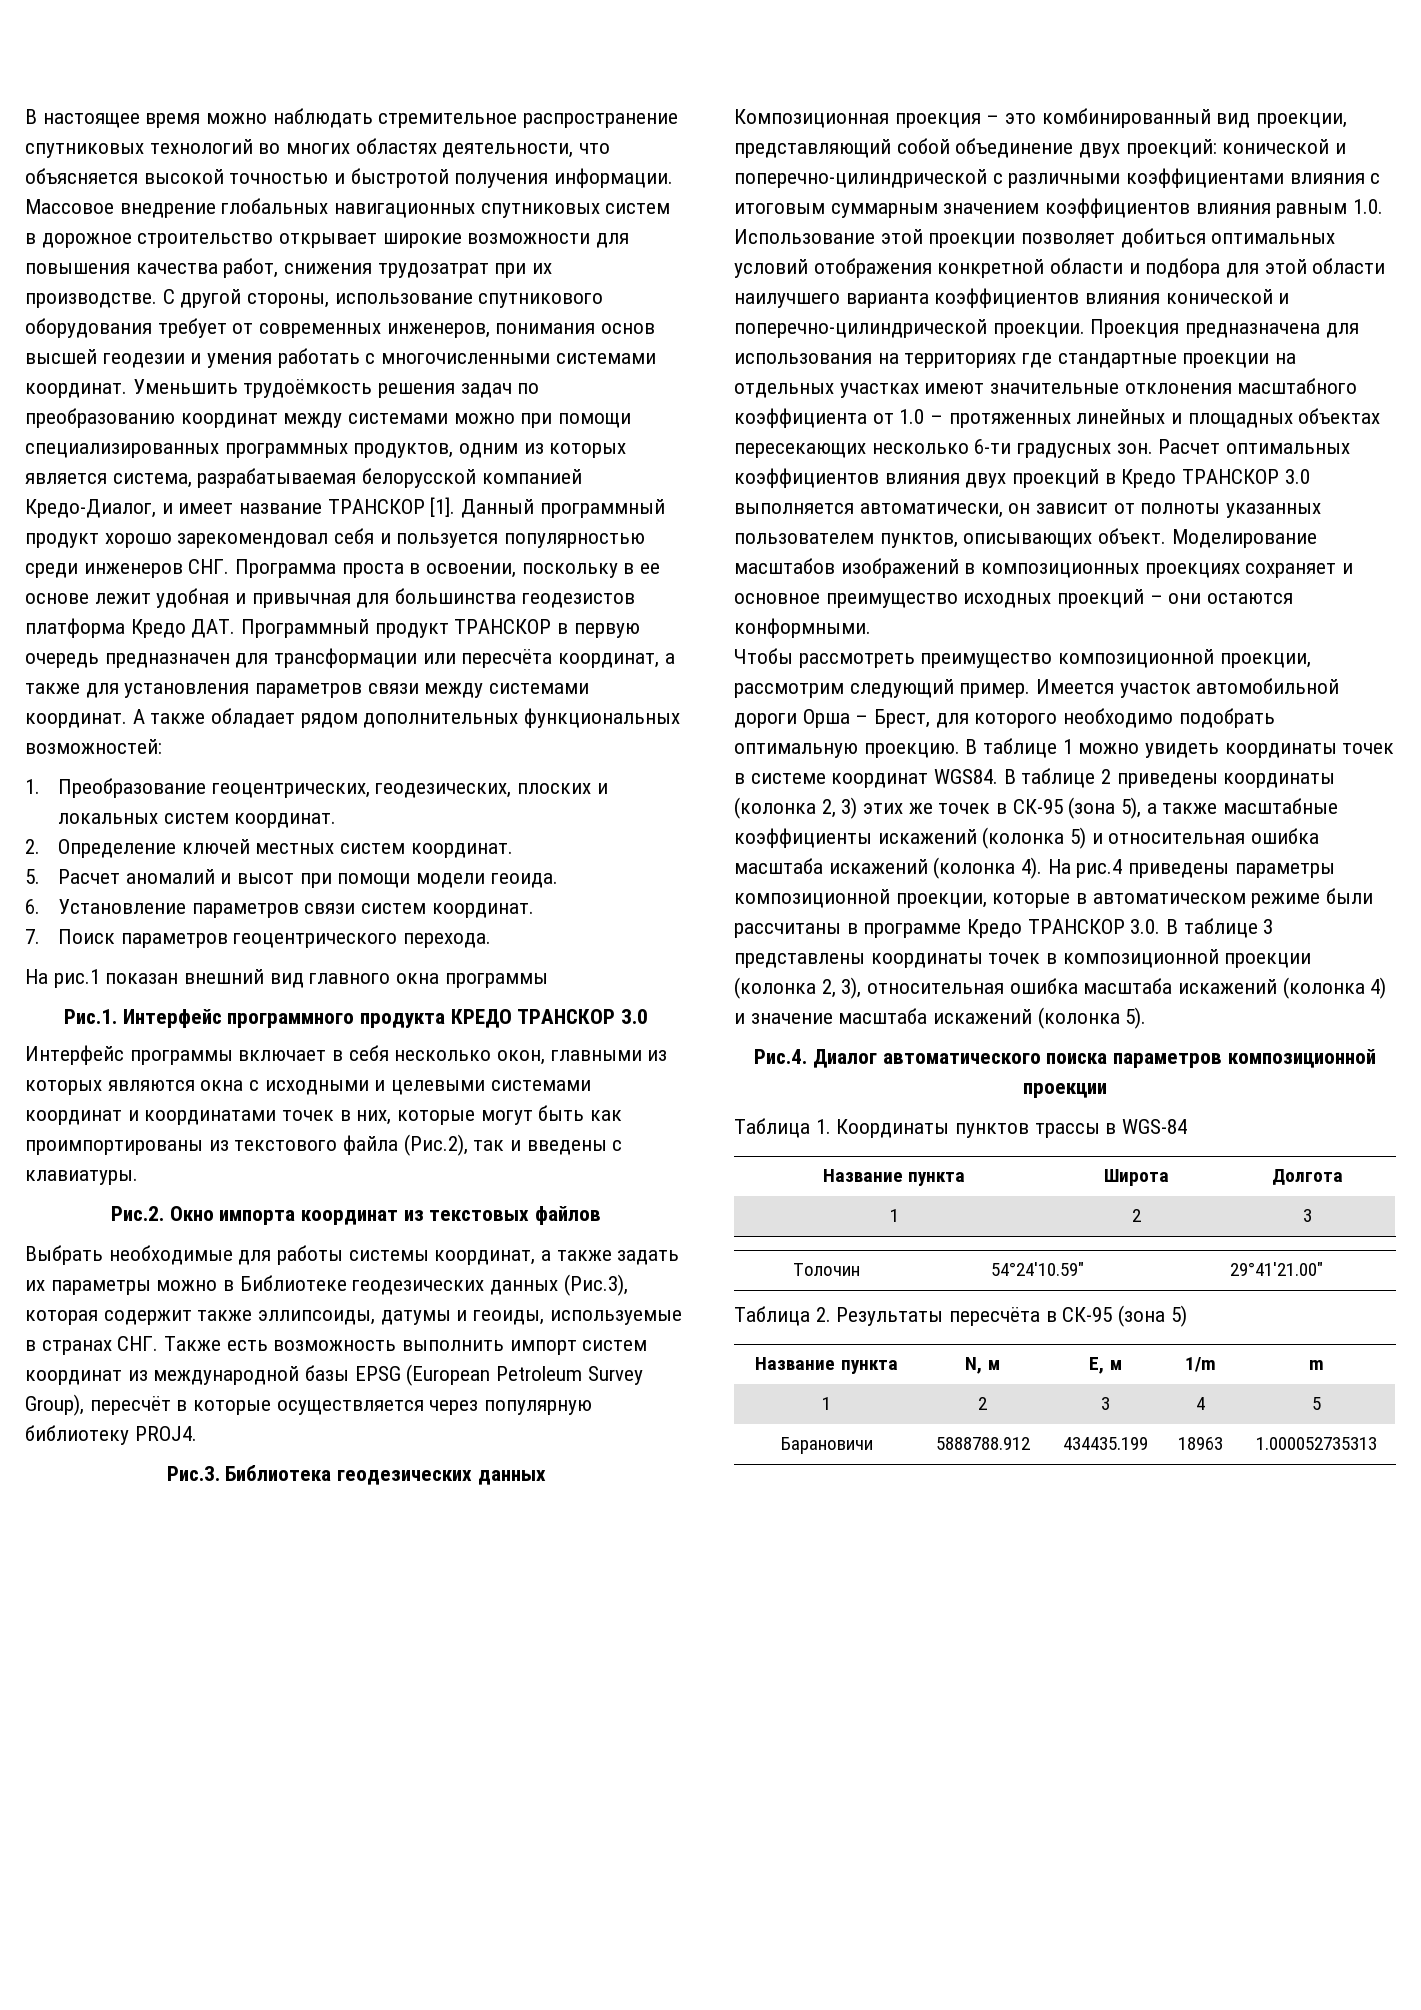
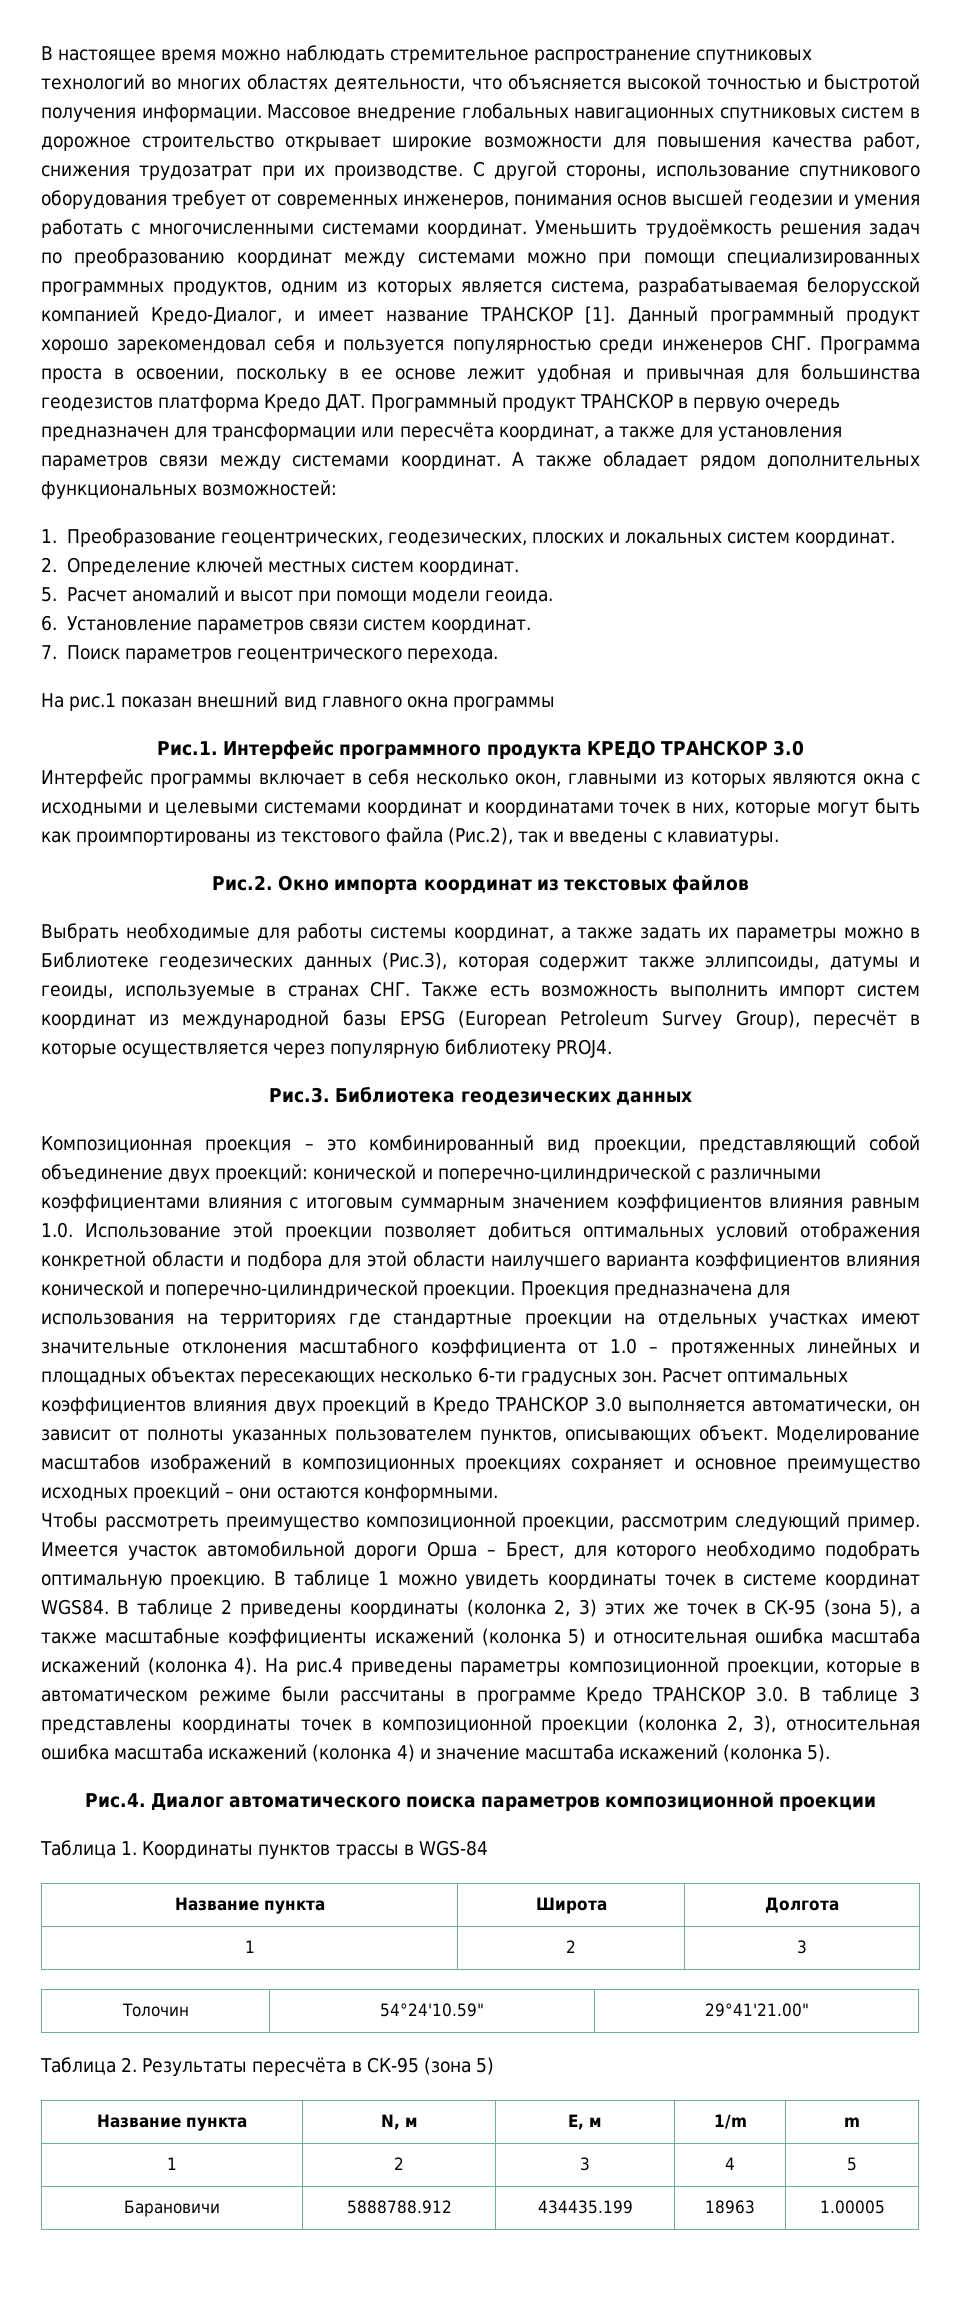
[1255,1437,1377,1450] 1.000052735313 -> [819,2200,885,2214] 1.00005

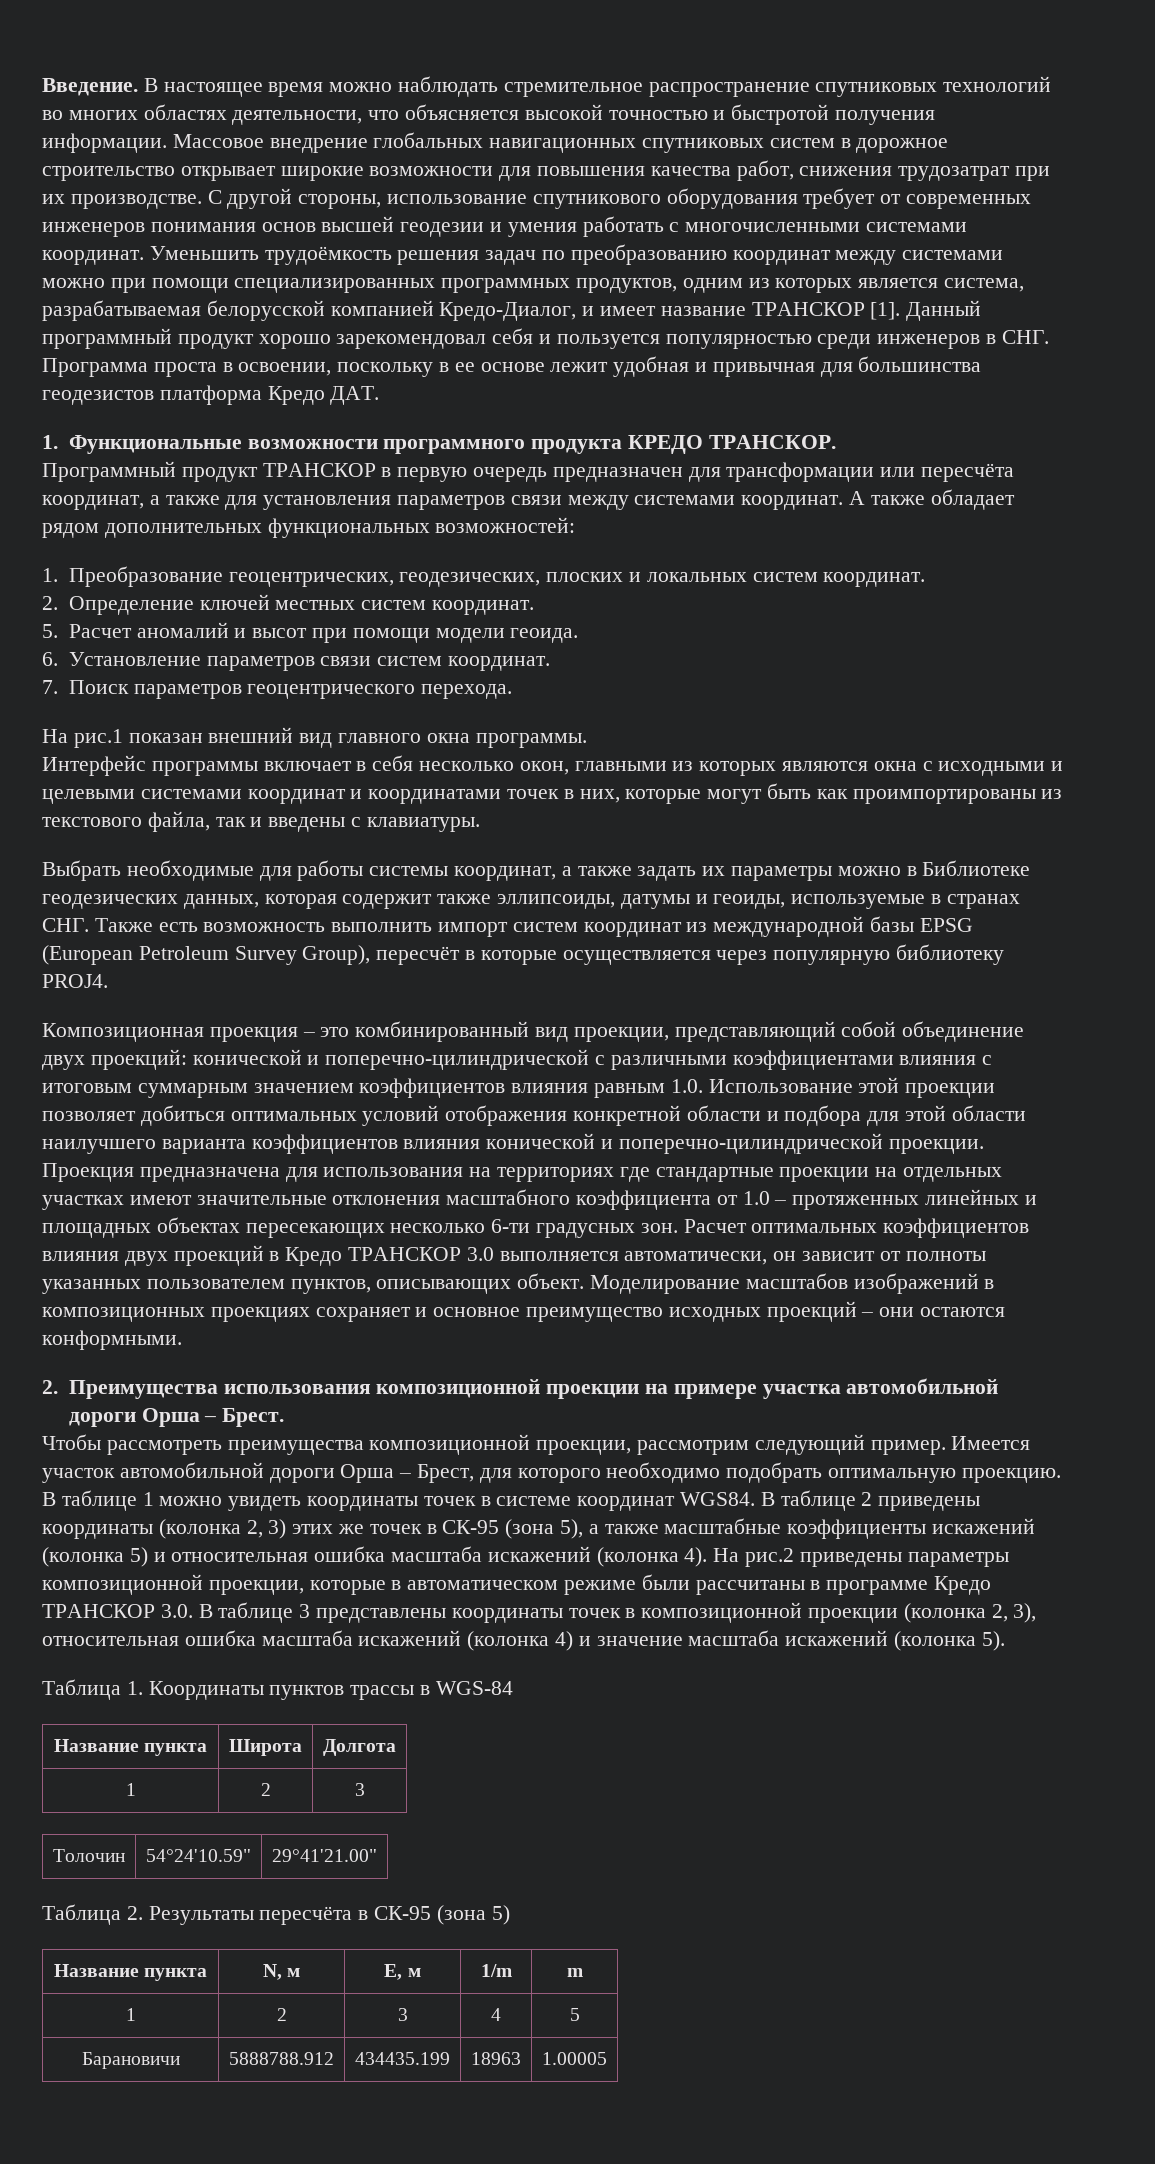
(41, 53) none -> [42,78,138,96] Введение.
[402,194,509,209] инженеров, -> [42,222,145,237] инженеров
(763, 346) none -> [986,334,997,344] в
(366, 402) none -> [42,435,836,454] // 1. Функциональные возможности программного продукта КРЕДО ТРАНСКОР. //
[452,696,555,711] [157,740,804,760] программы // Рис.1. Интерфейс программного продукта КРЕДО ТРАНСКОР 3.0 -> [475,733,587,748] программы.
[385,827,513,846] файла (Рис.2), -> [147,811,210,832] файла,
[212,875,749,894] // Рис.2. Окно импорта координат из текстовых файлов -> (480, 824) none
[303,952,448,970] данных (Рис.3), -> [183,894,259,909] данных,
[269,1086,692,1105] // Рис.3. Библиотека геодезических данных -> (108, 981) none
(498, 1493) none -> [42,1378,999,1399] [68,1408,285,1427] // 2. Преимущества использования композиционной проекции на примере участка автомобильной дороги Орша – Брест.
[225,1516,359,1531] преимущество -> [227,1440,364,1455] преимущества
[295,1658,343,1676] рис.4 -> [745,1548,795,1567] рис.2
[84,1792,877,1811] // Рис.4. Диалог автоматического поиска параметров композиционной проекции -> (1005, 1641) none

